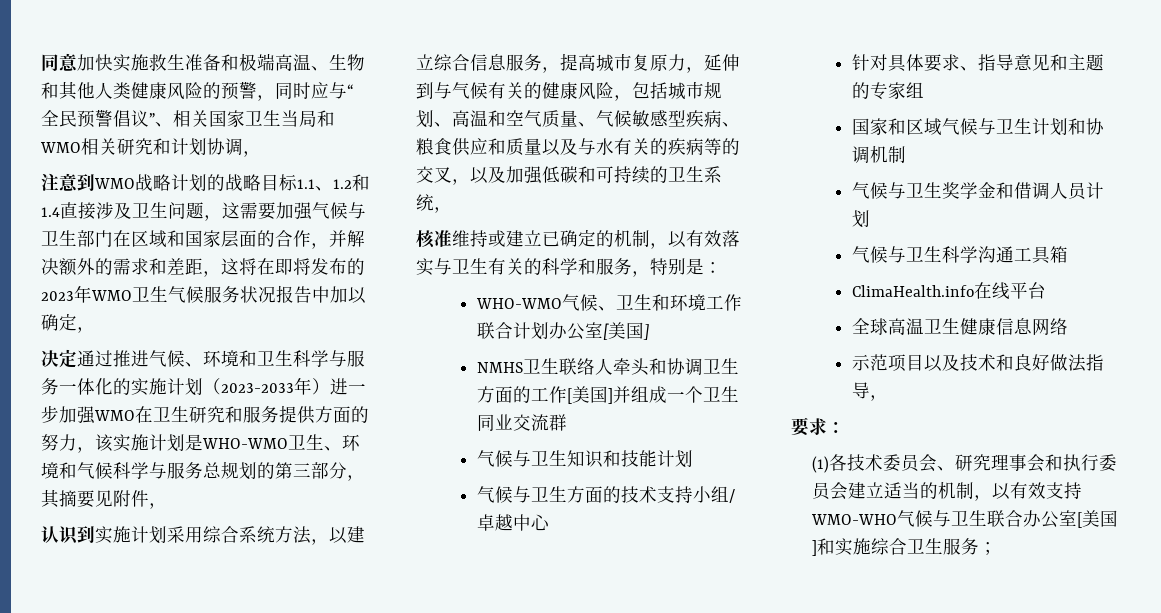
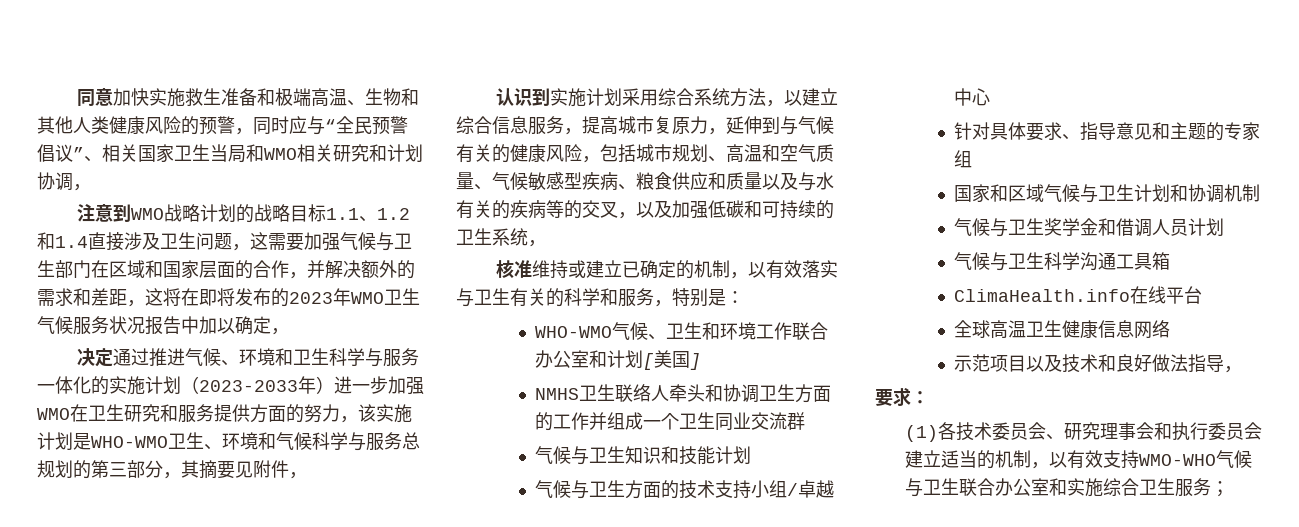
[512,322,603,340] 计划办公室 -> [535,350,644,368] 办公室和计划
[566,386,613,404] [美国] -> (590, 421) none
[1076,510,1118,528] [811,540,817,556] [美国] -> (1049, 487) none

